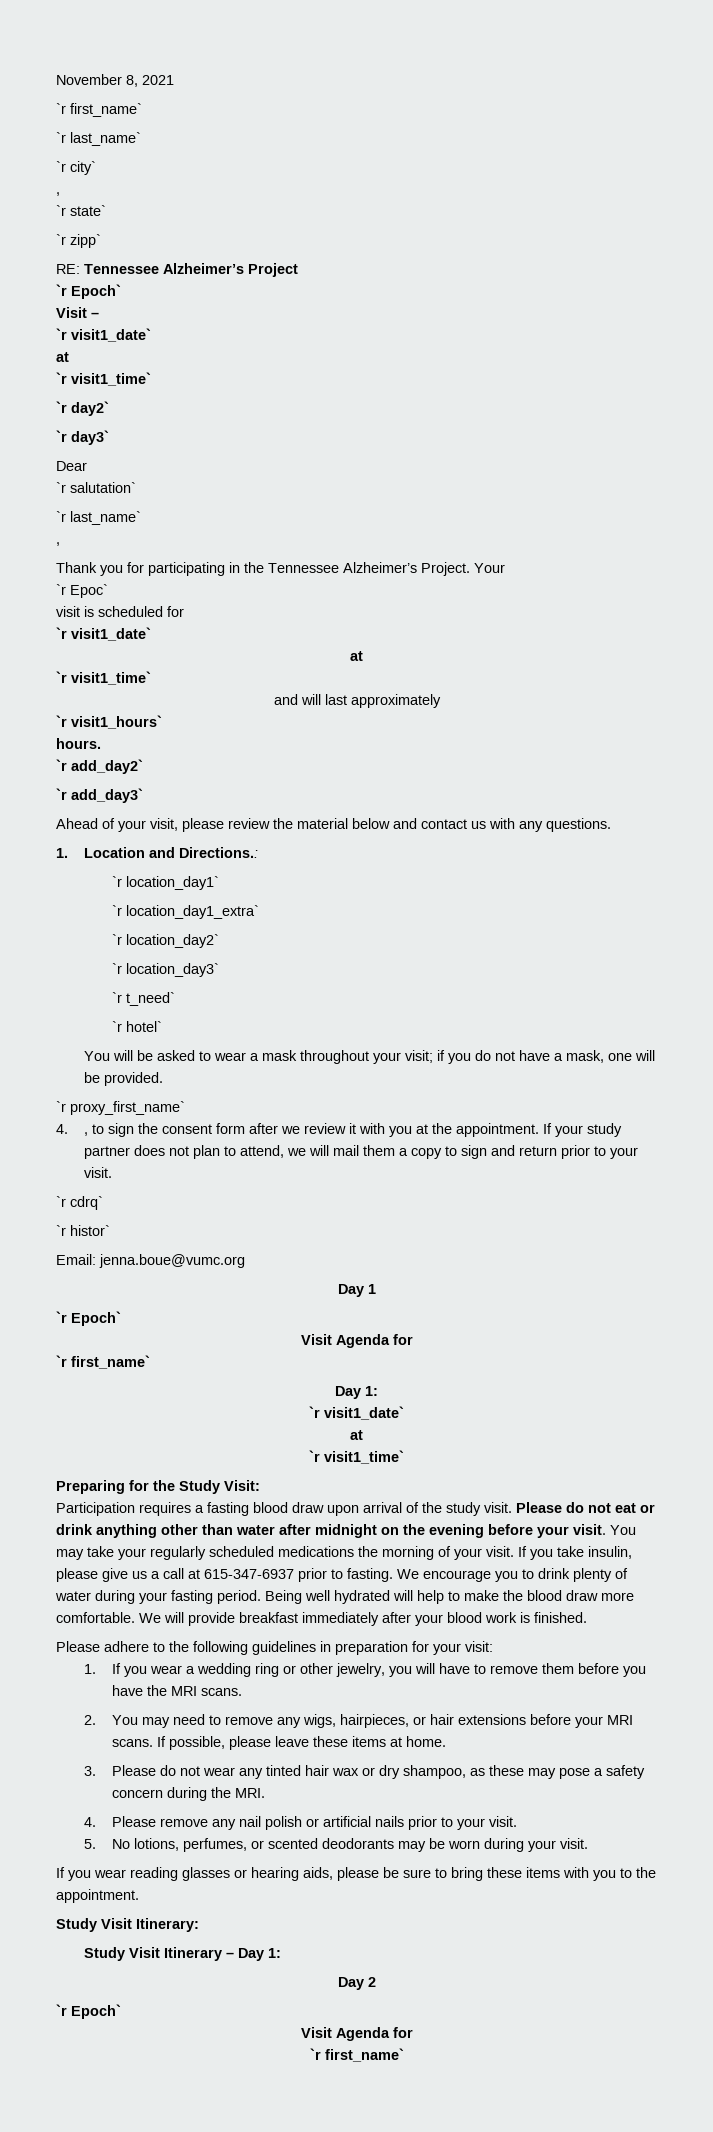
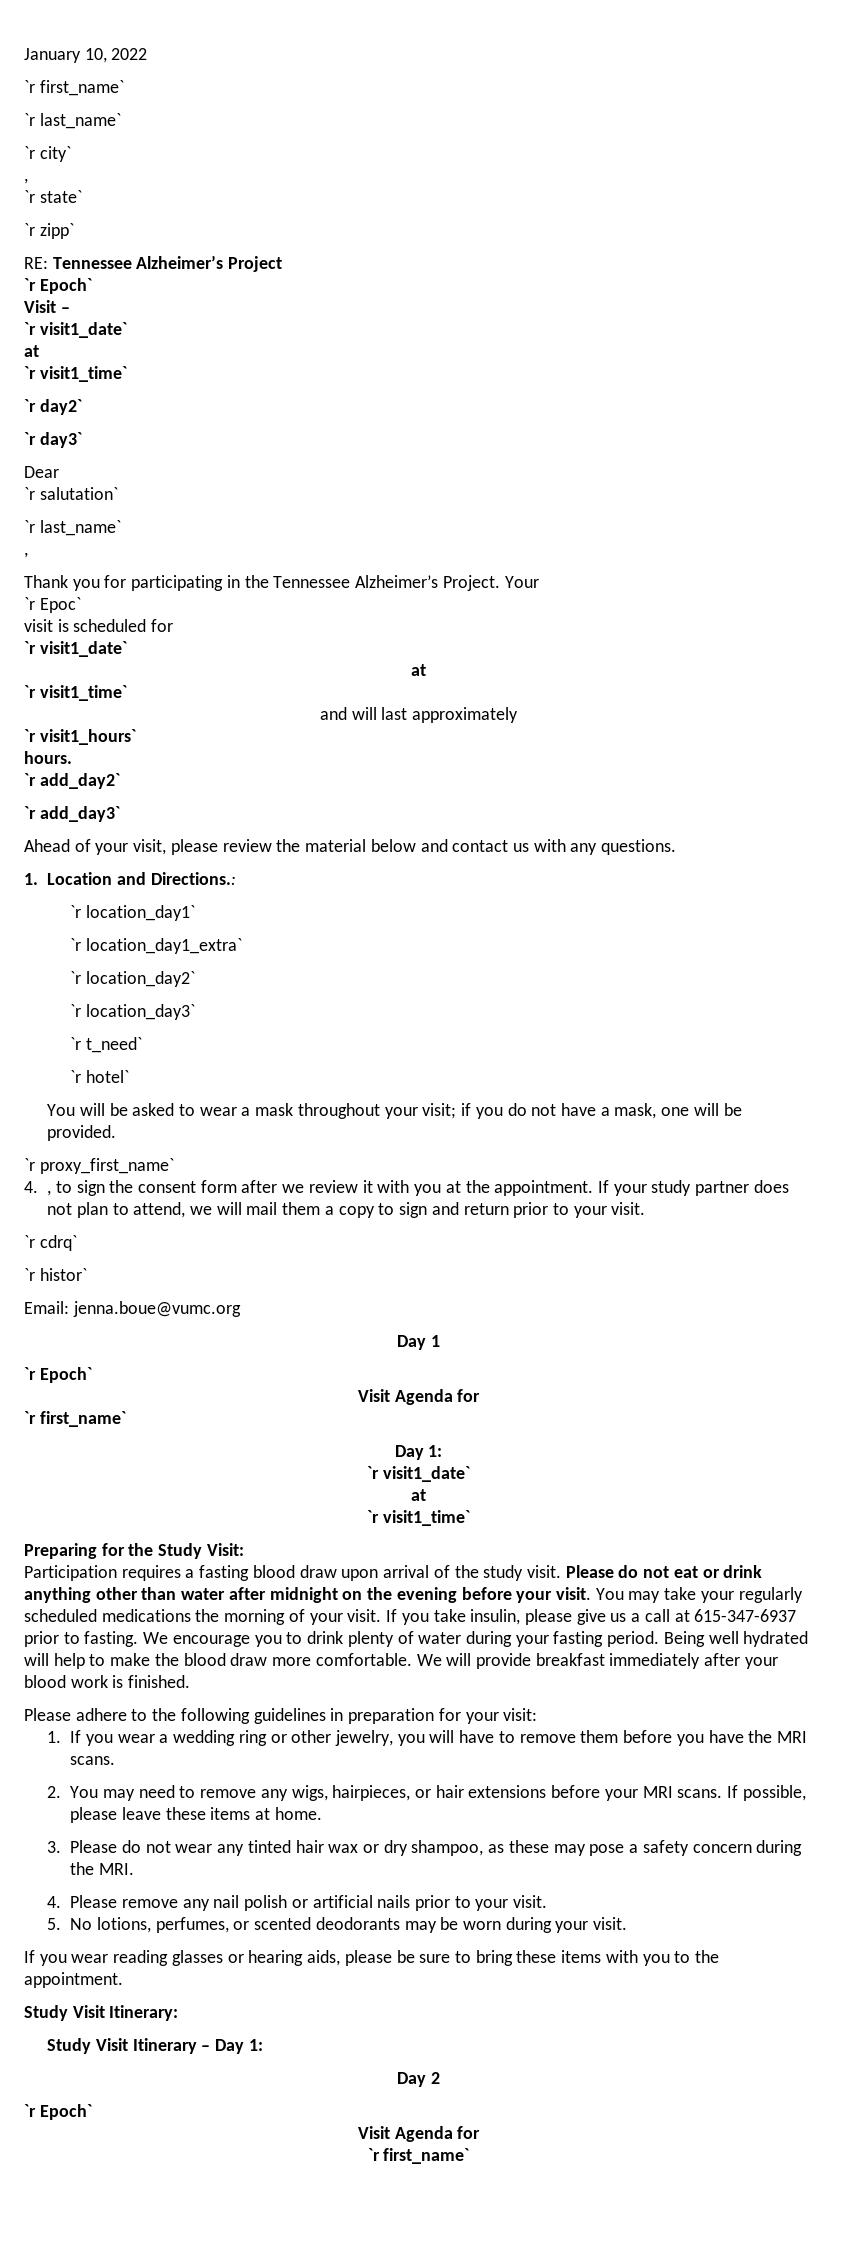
[56,74,174,87] November 8, 2021 -> [24,48,148,63] January 10, 2022

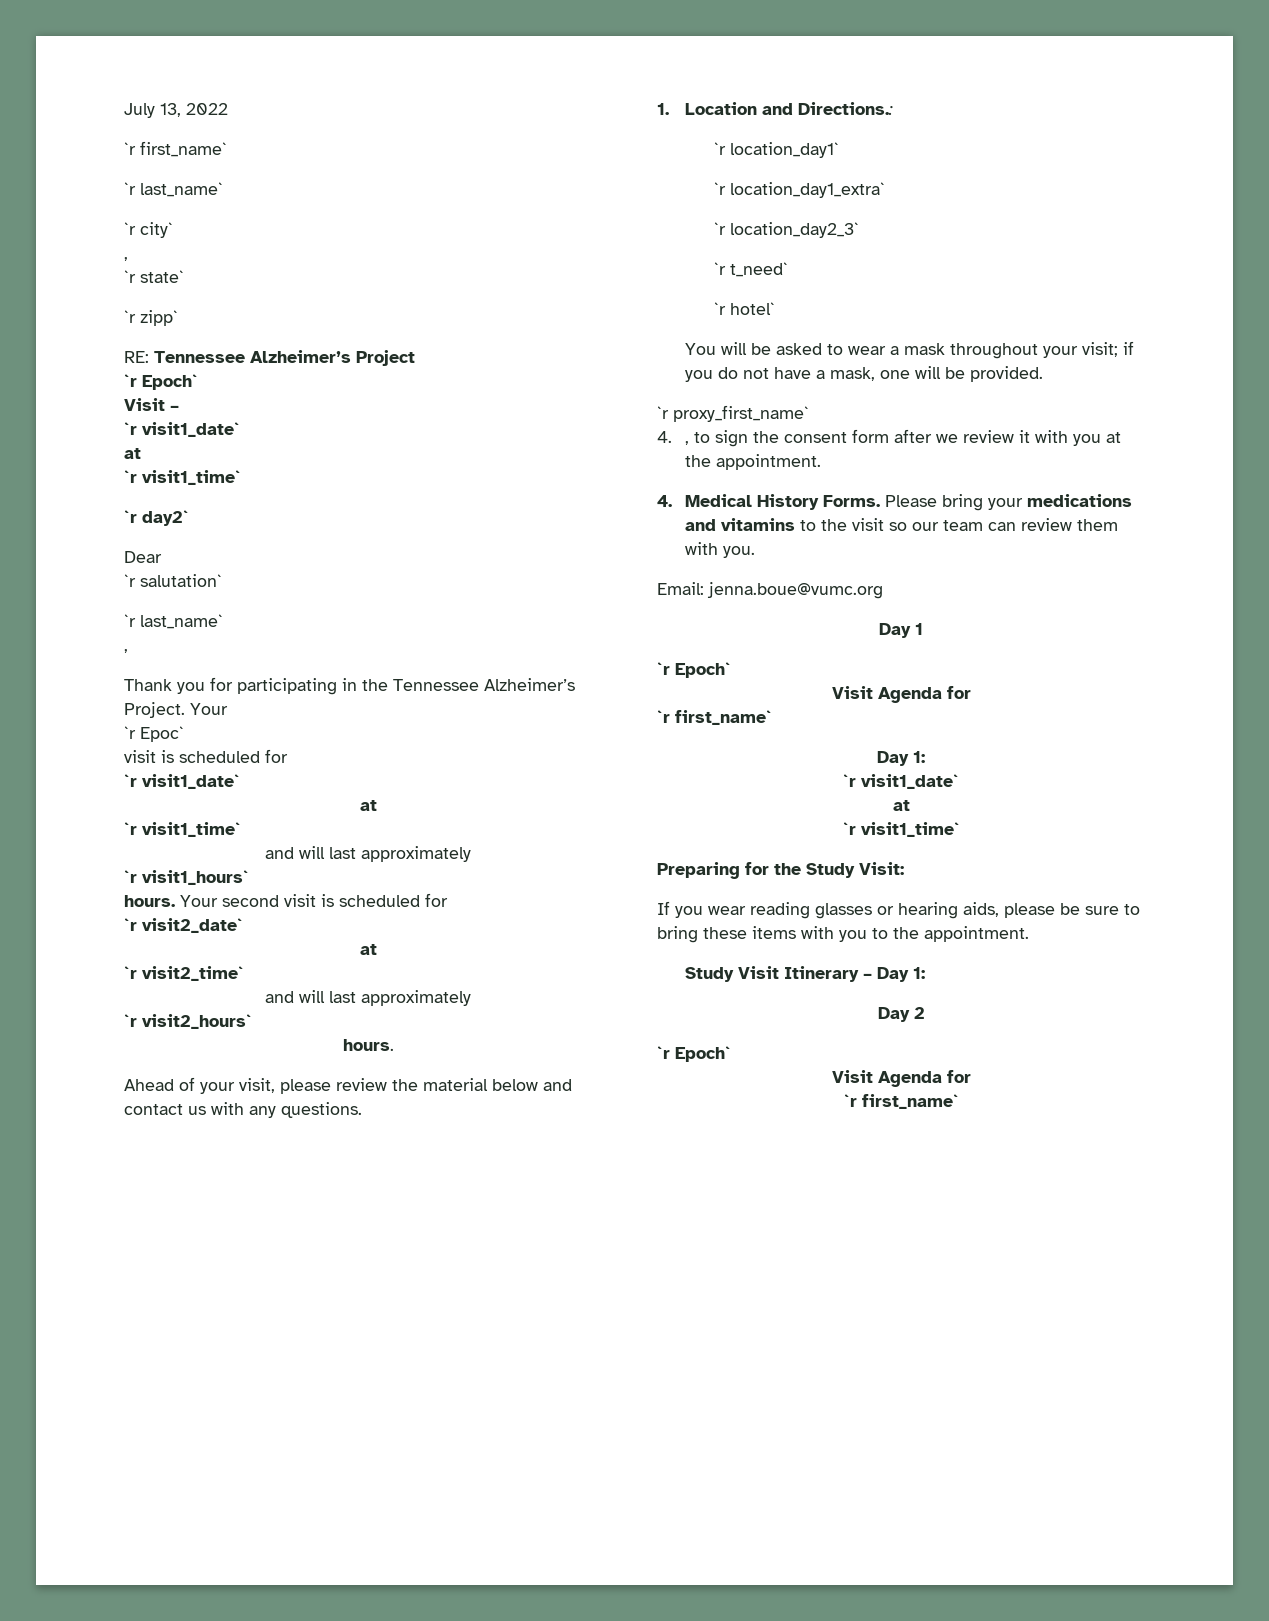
[24,48,107,63] January 10, -> [124,103,181,118] July 13,
[24,432,82,448] // `r day3` -> (189, 518) none
[24,773,120,789] [24,806,120,822] // `r add_day2` // `r add_day3` -> [180,893,448,907] [124,918,243,933] [359,944,377,955] [124,966,244,981] [265,990,471,1006] [124,1014,252,1029] [342,1039,394,1051] Your second visit is scheduled for // `r visit2_date` // at // `r visit2_time` // and will last approximately // `r visit2_hours` // hours.
[85,971,195,987] [70,1004,195,1020] location_day2` // `r location_day3` -> [729,222,859,238] location_day2_3`
[597,1180,789,1196] [47,1202,646,1218] [24,1235,77,1251] [24,1268,87,1281] If your study partner does not plan to attend, we will mail them a copy to sign and return prior to your visit. // `r cdrq` // `r histor` -> [657,494,1133,511] [685,518,1119,531] [685,542,756,558] // 4. Medical History Forms. Please bring your medications and vitamins to the visit so our team can review them with you.
[24,1565,763,1581] [24,1587,803,1603] [24,1609,797,1625] [24,1631,809,1647] [24,1653,778,1669] [24,1675,191,1688] [24,1708,538,1724] [47,1730,807,1746] [70,1756,116,1765] [47,1785,806,1801] [70,1807,322,1823] [47,1840,803,1856] [70,1862,134,1875] [47,1895,548,1911] [47,1917,628,1933] // Participation requires a fasting blood draw upon arrival of the study visit. Please do not eat or drink anything other than water after midnight on the evening before your visit. You may take your regularly scheduled medications the morning of your visit. If you take insulin, please give us a call at 615-347-6937 prior to fasting. We encourage you to drink plenty of water during your fasting period. Being well hydrated will help to make the blood draw more comfortable. We will provide breakfast immediately after your blood work is finished. // Please adhere to the following guidelines in preparation for your visit: // 1. If you wear a wedding ring or other jewelry, you will have to remove them before you have the MRI scans. // 2. You may need to remove any wigs, hairpieces, or hair extensions before your MRI scans. If possible, please leave these items at home. // 3. Please do not wear any tinted hair wax or dry shampoo, as these may pose a safety concern during the MRI. // 4. Please remove any nail polish or artificial nails prior to your visit. // 5. No lotions, perfumes, or scented deodorants may be worn during your visit. -> (904, 868) none
[24,2005,179,2021] // Study Visit Itinerary: -> (1029, 934) none

